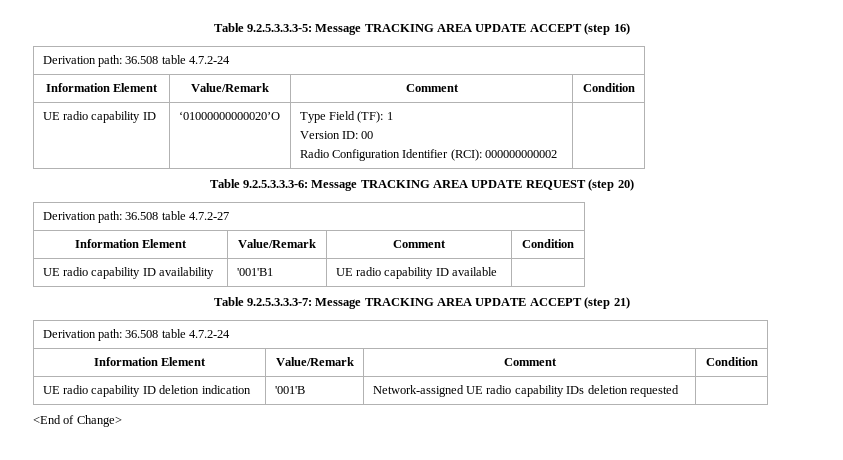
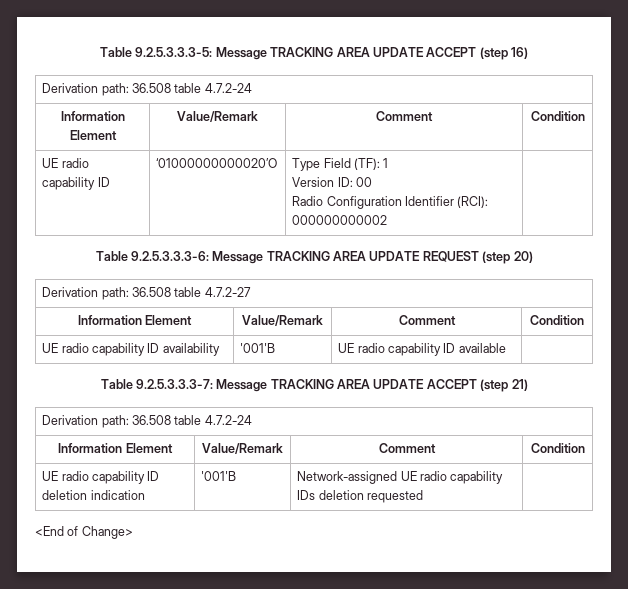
[236,268,273,276] '001'B1 -> [240,343,276,353] '001'B

